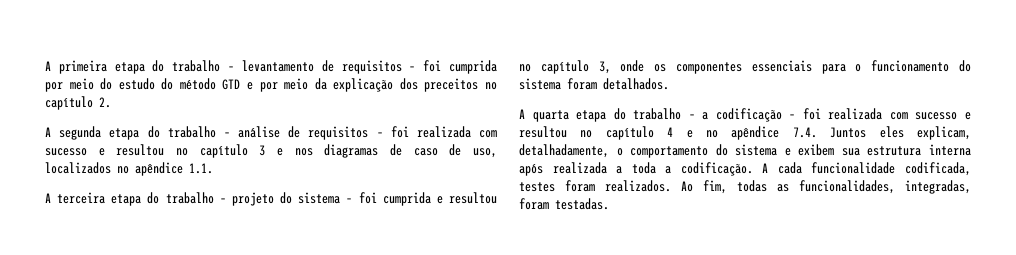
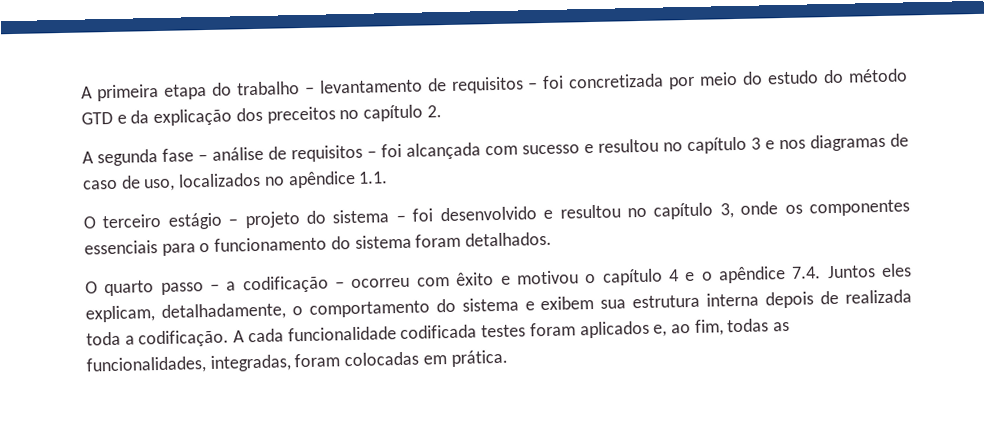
[448,60,497,74] cumprida -> [568,73,665,89] concretizada
[259,78,309,92] por meio -> (127, 119) none
[109,126,216,140] etapa do trabalho -> [162,148,194,162] fase
[416,126,471,138] realizada -> [406,142,481,160] alcançada
[45,192,214,206] A terceira etapa do trabalho -> [83,212,223,230] O terceiro estágio
[382,192,431,206] cumprida -> [439,206,537,222] desenvolvido
[519,108,971,122] [519,126,593,138] A quarta etapa do trabalho – a codificação – foi realizada com sucesso e resultou no -> [85,270,597,297] O quarto passo – a codificação – ocorreu com êxito e motivou o
[706,130,718,138] no -> [701,271,713,281] o
[519,162,623,176] após realizada a -> [765,289,912,309] depois de realizada
[905,162,971,176] codificada, -> [400,324,478,340] codificada
[605,180,693,192] realizados. Ao -> [579,320,691,339] aplicados e, ao
[555,198,609,210] testadas. -> [344,349,508,367] colocadas em prática.

